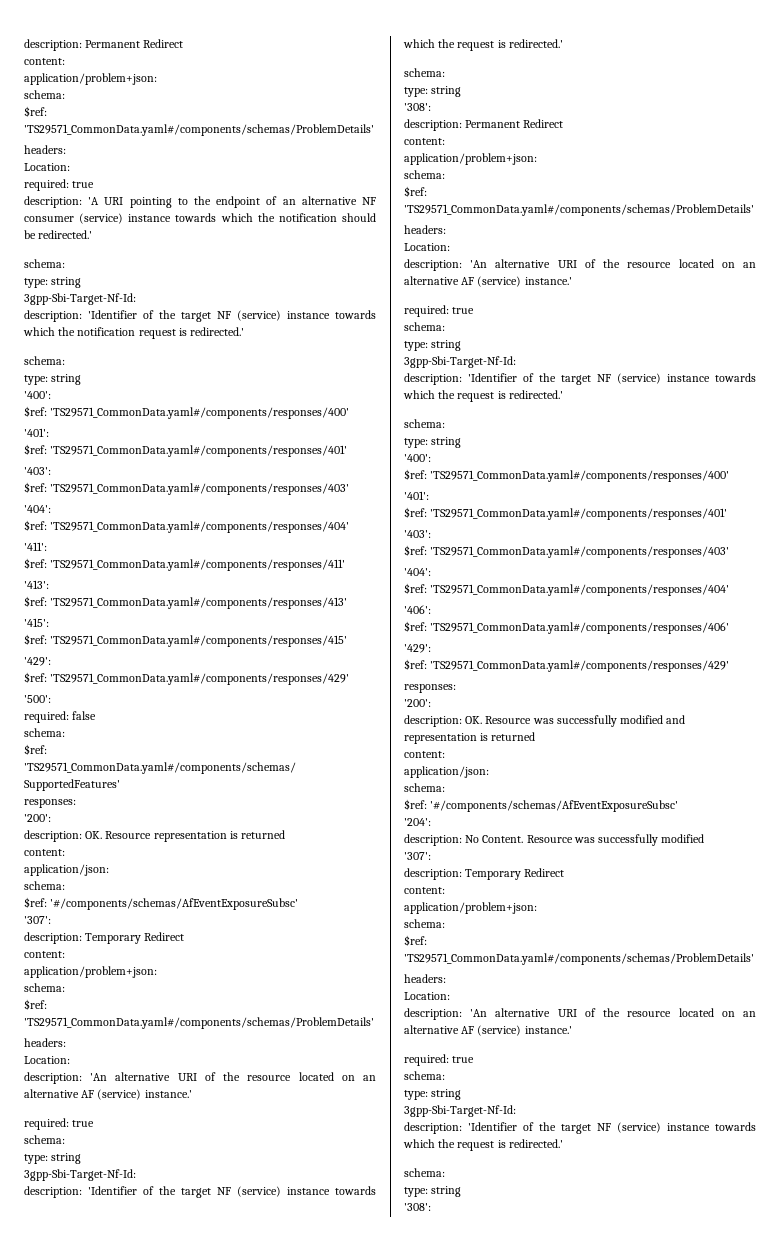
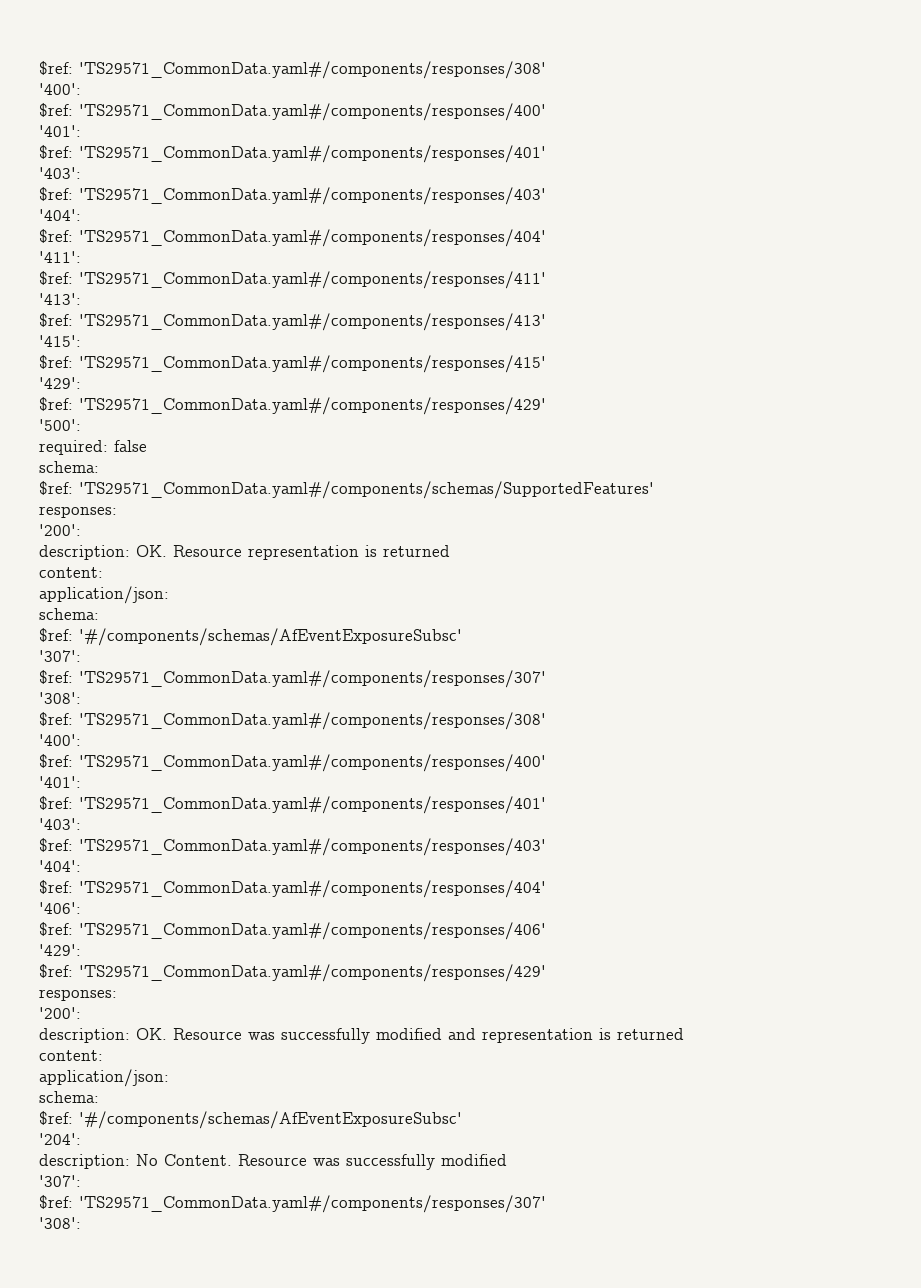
[24,39,184,51] [24,58,65,65] [24,73,157,85] [24,90,65,99] [24,106,47,117] [24,124,374,136] [24,145,66,154] [24,163,70,171] [24,179,95,191] [24,196,376,208] [24,213,376,224] [24,230,93,239] [24,259,65,268] [24,277,82,288] [24,293,136,305] [24,310,376,322] [23,327,245,339] [24,356,65,365] [24,374,82,385] description: Permanent Redirect // content: // application/problem+json: // schema: // $ref: 'TS29571_CommonData.yaml#/components/schemas/ProblemDetails' // headers: // Location: // required: true // description: 'A URI pointing to the endpoint of an alternative NF consumer (service) instance towards which the notification should be redirected.' // schema: // type: string // 3gpp-Sbi-Target-Nf-Id: // description: 'Identifier of the target NF (service) instance towards which the notification request is redirected.' // schema: // type: string -> [39,61,546,79] $ref: 'TS29571_CommonData.yaml#/components/responses/308'
[24,932,185,944] [24,951,65,958] [24,966,157,978] [24,983,65,992] [24,999,47,1010] [24,1017,374,1029] [24,1038,66,1047] [24,1056,70,1064] [24,1072,377,1084] [24,1089,192,1100] [24,1118,95,1130] [24,1135,65,1144] [24,1153,82,1164] [24,1169,136,1181] [24,1186,376,1198] [403,39,563,51] [404,68,445,77] [404,86,462,97] [404,103,431,111] [404,119,564,131] [404,138,445,145] [404,153,537,165] [404,170,445,179] [404,186,427,197] [404,204,754,216] [404,225,446,234] [404,243,450,251] [404,259,756,271] [404,276,572,287] [404,305,475,317] [404,322,445,331] [404,340,462,351] [404,356,516,368] [404,373,756,385] [403,390,563,402] [404,419,445,428] [404,437,462,448] description: Temporary Redirect // content: // application/problem+json: // schema: // $ref: 'TS29571_CommonData.yaml#/components/schemas/ProblemDetails' // headers: // Location: // description: 'An alternative URI of the resource located on an alternative AF (service) instance.' // required: true // schema: // type: string // 3gpp-Sbi-Target-Nf-Id: // description: 'Identifier of the target NF (service) instance towards which the request is redirected.' // schema: // type: string // '308': // description: Permanent Redirect // content: // application/problem+json: // schema: // $ref: 'TS29571_CommonData.yaml#/components/schemas/ProblemDetails' // headers: // Location: // description: 'An alternative URI of the resource located on an alternative AF (service) instance.' // required: true // schema: // type: string // 3gpp-Sbi-Target-Nf-Id: // description: 'Identifier of the target NF (service) instance towards which the request is redirected.' // schema: // type: string -> [39,670,546,688] [39,692,81,704] [39,712,546,730] $ref: 'TS29571_CommonData.yaml#/components/responses/307' // '308': // $ref: 'TS29571_CommonData.yaml#/components/responses/308'
[404,868,565,880] [404,887,445,894] [404,902,537,914] [404,919,445,928] [404,935,427,946] [404,953,754,965] [404,974,446,983] [404,992,450,1000] [404,1008,756,1020] [404,1025,572,1036] [404,1054,475,1066] [404,1071,445,1080] [404,1089,462,1100] [404,1105,516,1117] [404,1122,756,1134] [403,1139,563,1151] [404,1168,445,1177] [404,1186,462,1197] description: Temporary Redirect // content: // application/problem+json: // schema: // $ref: 'TS29571_CommonData.yaml#/components/schemas/ProblemDetails' // headers: // Location: // description: 'An alternative URI of the resource located on an alternative AF (service) instance.' // required: true // schema: // type: string // 3gpp-Sbi-Target-Nf-Id: // description: 'Identifier of the target NF (service) instance towards which the request is redirected.' // schema: // type: string -> [39,1195,546,1213] $ref: 'TS29571_CommonData.yaml#/components/responses/307'

